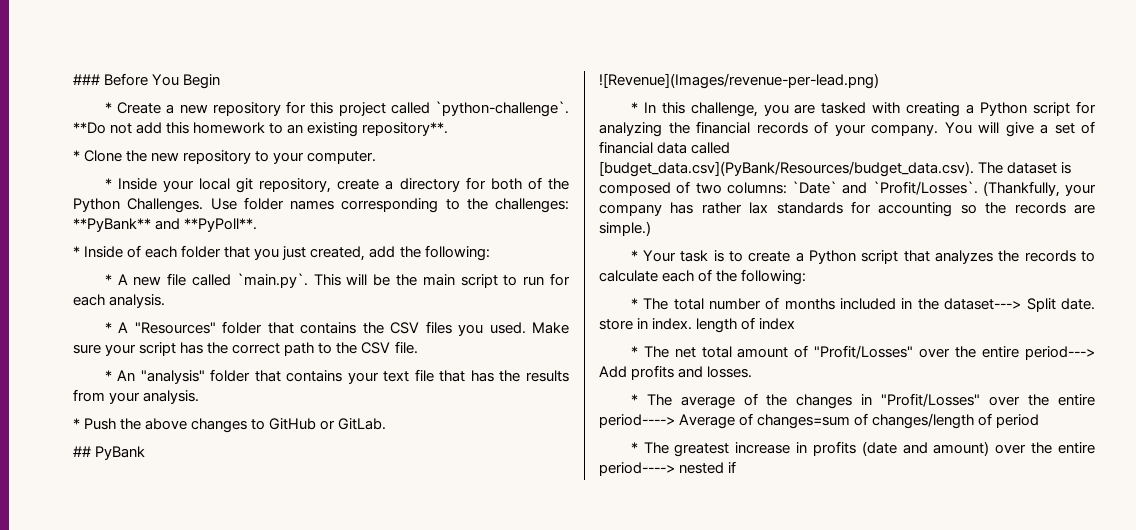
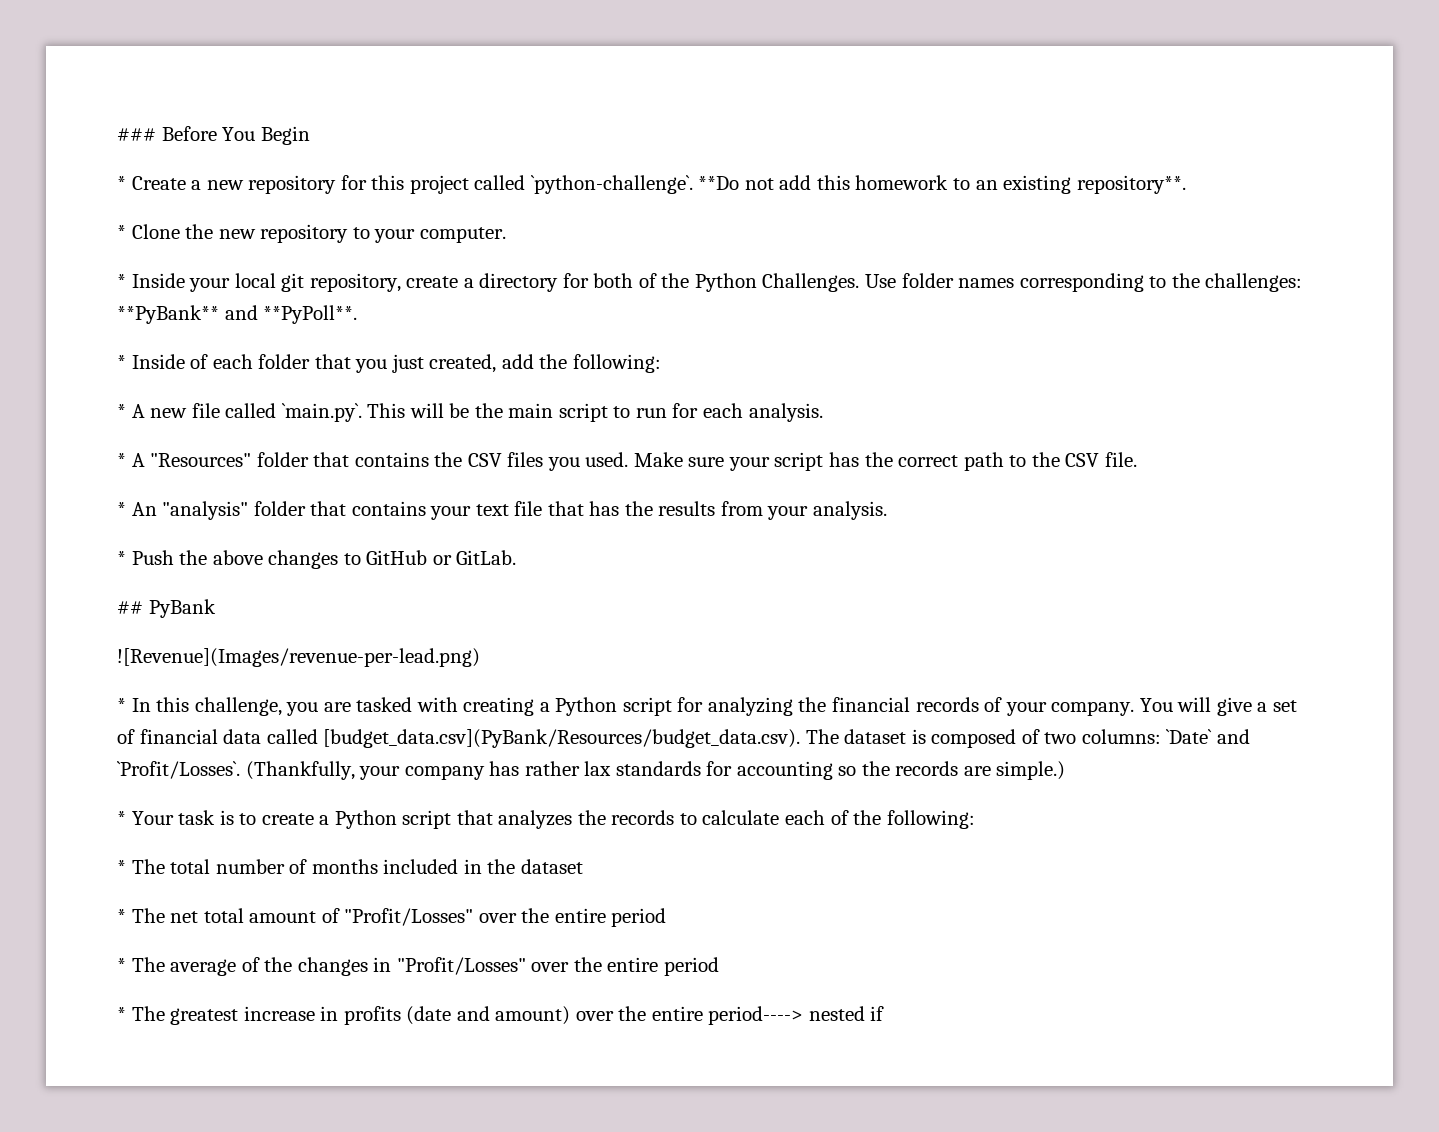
[944,298,1096,312] [599,317,796,333] dataset---> Split date. store in index. length of index -> [520,859,583,874] dataset
[1025,346,1095,360] [599,365,753,380] period---> Add profits and losses. -> [611,908,667,927] period
[599,413,993,429] period----> Average of changes=sum of changes/length of -> (659, 964) none

